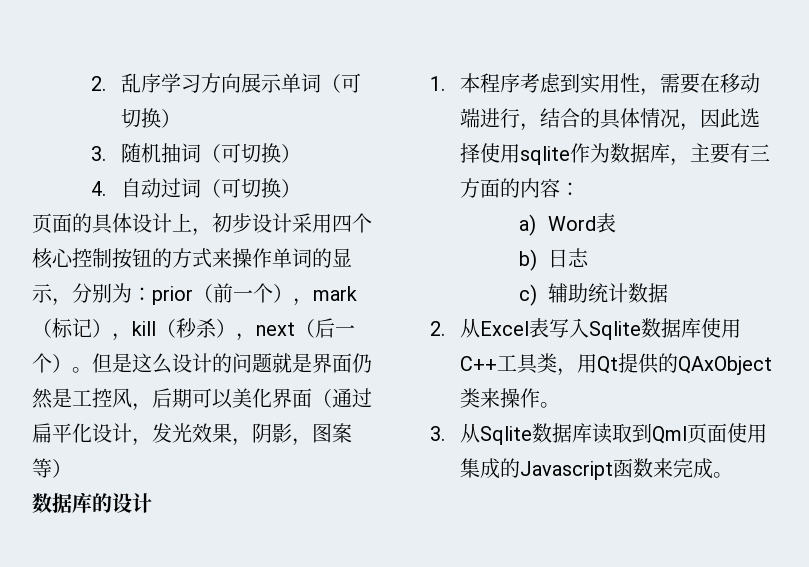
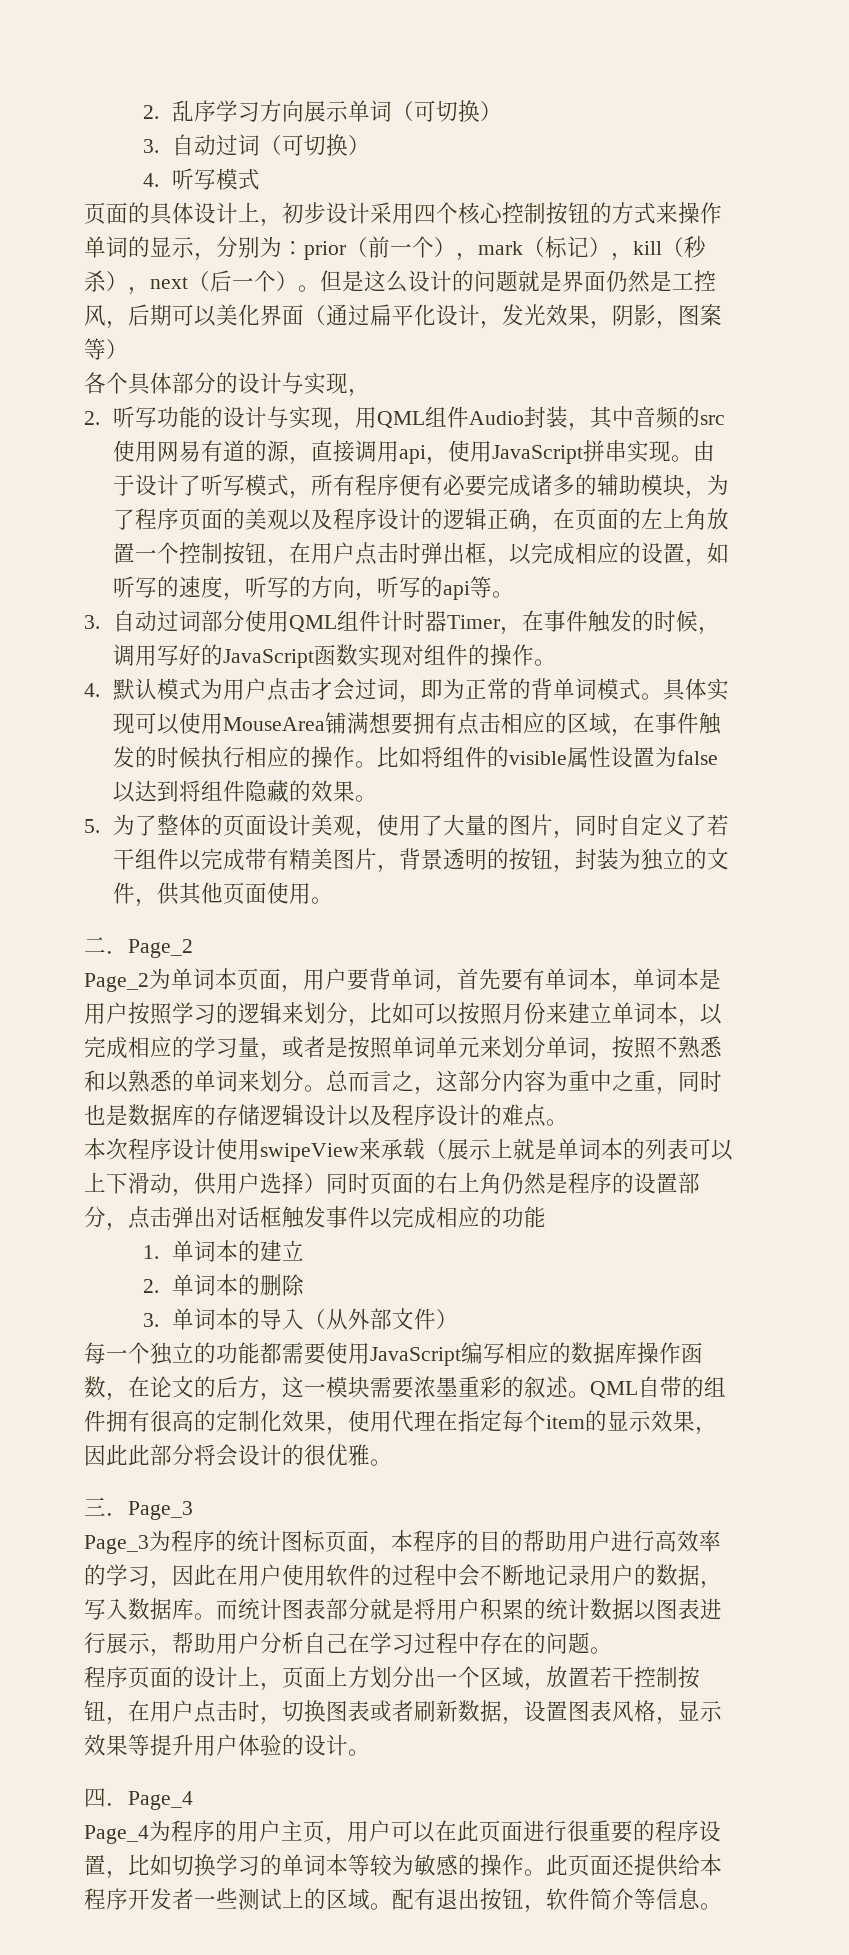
[120,143,301,163] [91,181,107,196] 随机抽词（可切换） // 4. -> (159, 146) none
(301, 188) none -> [142,168,261,190] // 4.听写模式
[32,492,152,513] [430,73,760,96] [459,108,760,131] [459,143,770,166] [459,178,580,198] [518,213,617,236] [518,248,590,271] [518,283,669,306] [430,318,741,340] [459,353,772,376] [459,388,560,408] [430,423,767,445] [459,458,713,480] 数据库的设计 // 1.本程序考虑到实用性，需要在移动端进行，结合的具体情况，因此选择使用sqlite作为数据库，主要有三方面的内容： // a) Word表 // b)日志 // c)辅助统计数据 // 2.从Excel表写入Sqlite数据库使用C++工具类，用Qt提供的QAxObject类来操作。 // 3.从Sqlite数据库读取到Qml页面使用集成的Javascript函数来完成 -> [84,372,370,397] [84,406,726,431] [113,440,716,465] [113,474,730,499] [113,508,730,533] [113,542,730,567] [113,576,515,601] [84,610,721,635] [113,644,557,668] [84,678,730,703] [113,712,723,737] [113,746,719,768] [113,780,378,803] [84,814,730,839] [113,848,730,873] [113,882,334,907] [84,937,193,958] [84,968,721,993] [84,1002,722,1027] [84,1036,722,1061] [84,1070,722,1095] [84,1104,568,1127] [84,1138,733,1162] [84,1172,700,1197] [84,1206,546,1231] [142,1240,305,1262] [142,1274,305,1296] [142,1308,459,1330] [84,1342,703,1366] [84,1376,726,1401] [84,1410,717,1435] [84,1444,392,1467] [84,1497,193,1520] [84,1530,721,1555] [84,1564,722,1589] [84,1598,722,1621] [84,1632,612,1657] [84,1666,700,1691] [84,1700,722,1725] [84,1734,370,1756] [84,1788,193,1810] [84,1820,721,1845] [84,1854,722,1879] [84,1888,700,1913] 各个具体部分的设计与实现， // 2.听写功能的设计与实现，用QML组件Audio封装，其中音频的src使用网易有道的源，直接调用api，使用JavaScript拼串实现。由于设计了听写模式，所有程序便有必要完成诸多的辅助模块，为了程序页面的美观以及程序设计的逻辑正确，在页面的左上角放置一个控制按钮，在用户点击时弹出框，以完成相应的设置，如听写的速度，听写的方向，听写的api等。 // 3.自动过词部分使用QML组件计时器Timer，在事件触发的时候，调用写好的JavaScript函数实现对组件的操作。 // 4.默认模式为用户点击才会过词，即为正常的背单词模式。具体实现可以使用MouseArea铺满想要拥有点击相应的区域，在事件触发的时候执行相应的操作。比如将组件的visible属性设置为false以达到将组件隐藏的效果。 // 5.为了整体的页面设计美观，使用了大量的图片，同时自定义了若干组件以完成带有精美图片，背景透明的按钮，封装为独立的文件，供其他页面使用。 // 二．Page_2 // Page_2为单词本页面，用户要背单词，首先要有单词本，单词本是用户按照学习的逻辑来划分，比如可以按照月份来建立单词本，以完成相应的学习量，或者是按照单词单元来划分单词，按照不熟悉和以熟悉的单词来划分。总而言之，这部分内容为重中之重，同时也是数据库的存储逻辑设计以及程序设计的难点。 // 本次程序设计使用swipeView来承载（展示上就是单词本的列表可以上下滑动，供用户选择）同时页面的右上角仍然是程序的设置部分，点击弹出对话框触发事件以完成相应的功能 // 1.单词本的建立 // 2.单词本的删除 // 3.单词本的导入（从外部文件） // 每一个独立的功能都需要使用JavaScript编写相应的数据库操作函数，在论文的后方，这一模块需要浓墨重彩的叙述。QML自带的组件拥有很高的定制化效果，使用代理在指定每个item的显示效果，因此此部分将会设计的很优雅。 // 三．Page_3 // Page_3为程序的统计图标页面，本程序的目的帮助用户进行高效率的学习，因此在用户使用软件的过程中会不断地记录用户的数据，写入数据库。而统计图表部分就是将用户积累的统计数据以图表进行展示，帮助用户分析自己在学习过程中存在的问题。 // 程序页面的设计上，页面上方划分出一个区域，放置若干控制按钮，在用户点击时，切换图表或者刷新数据，设置图表风格，显示效果等提升用户体验的设计。 // 四．Page_4 // Page_4为程序的用户主页，用户可以在此页面进行很重要的程序设置，比如切换学习的单词本等较为敏感的操作。此页面还提供给本程序开发者一些测试上的区域。配有退出按钮，软件简介等信息

